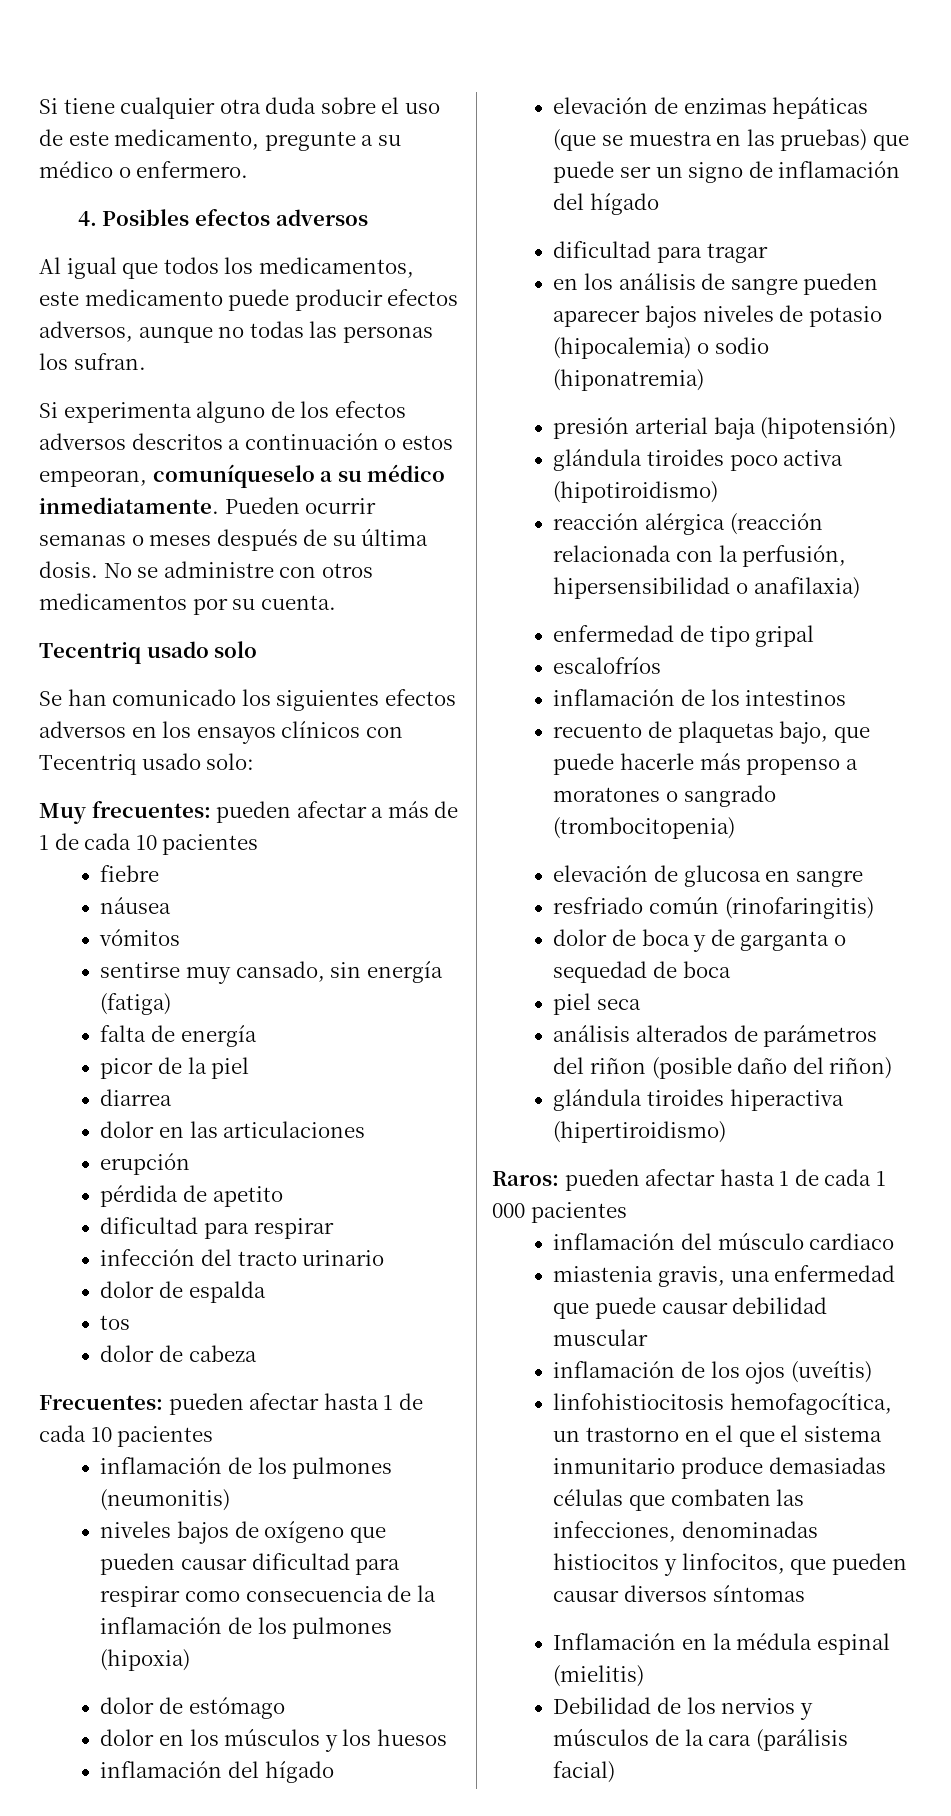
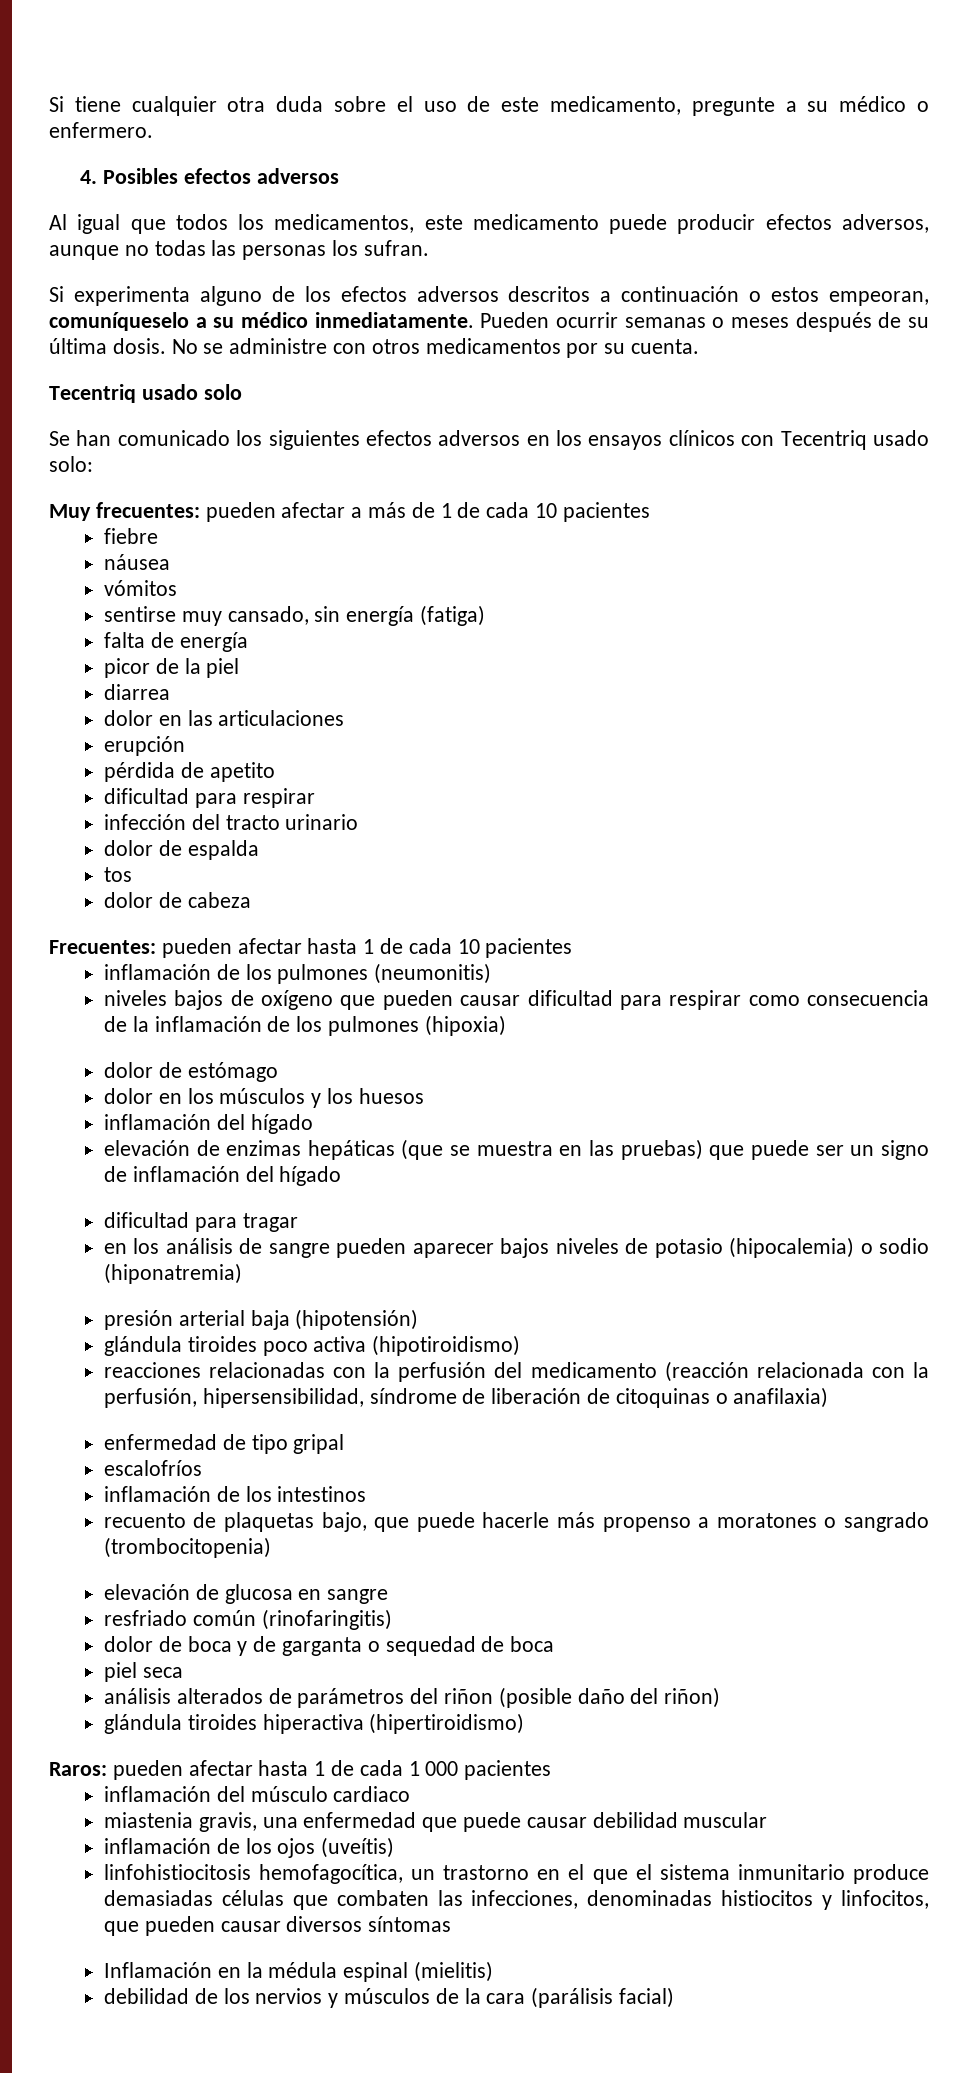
[553,513,725,535] reacción alérgica -> [103,1362,657,1382] reacciones relacionadas con la perfusión del medicamento
[553,577,731,599] hipersensibilidad -> [202,1388,710,1408] hipersensibilidad, síndrome de liberación de citoquinas
[553,1697,652,1714] Debilidad -> [103,1988,189,2004] debilidad

